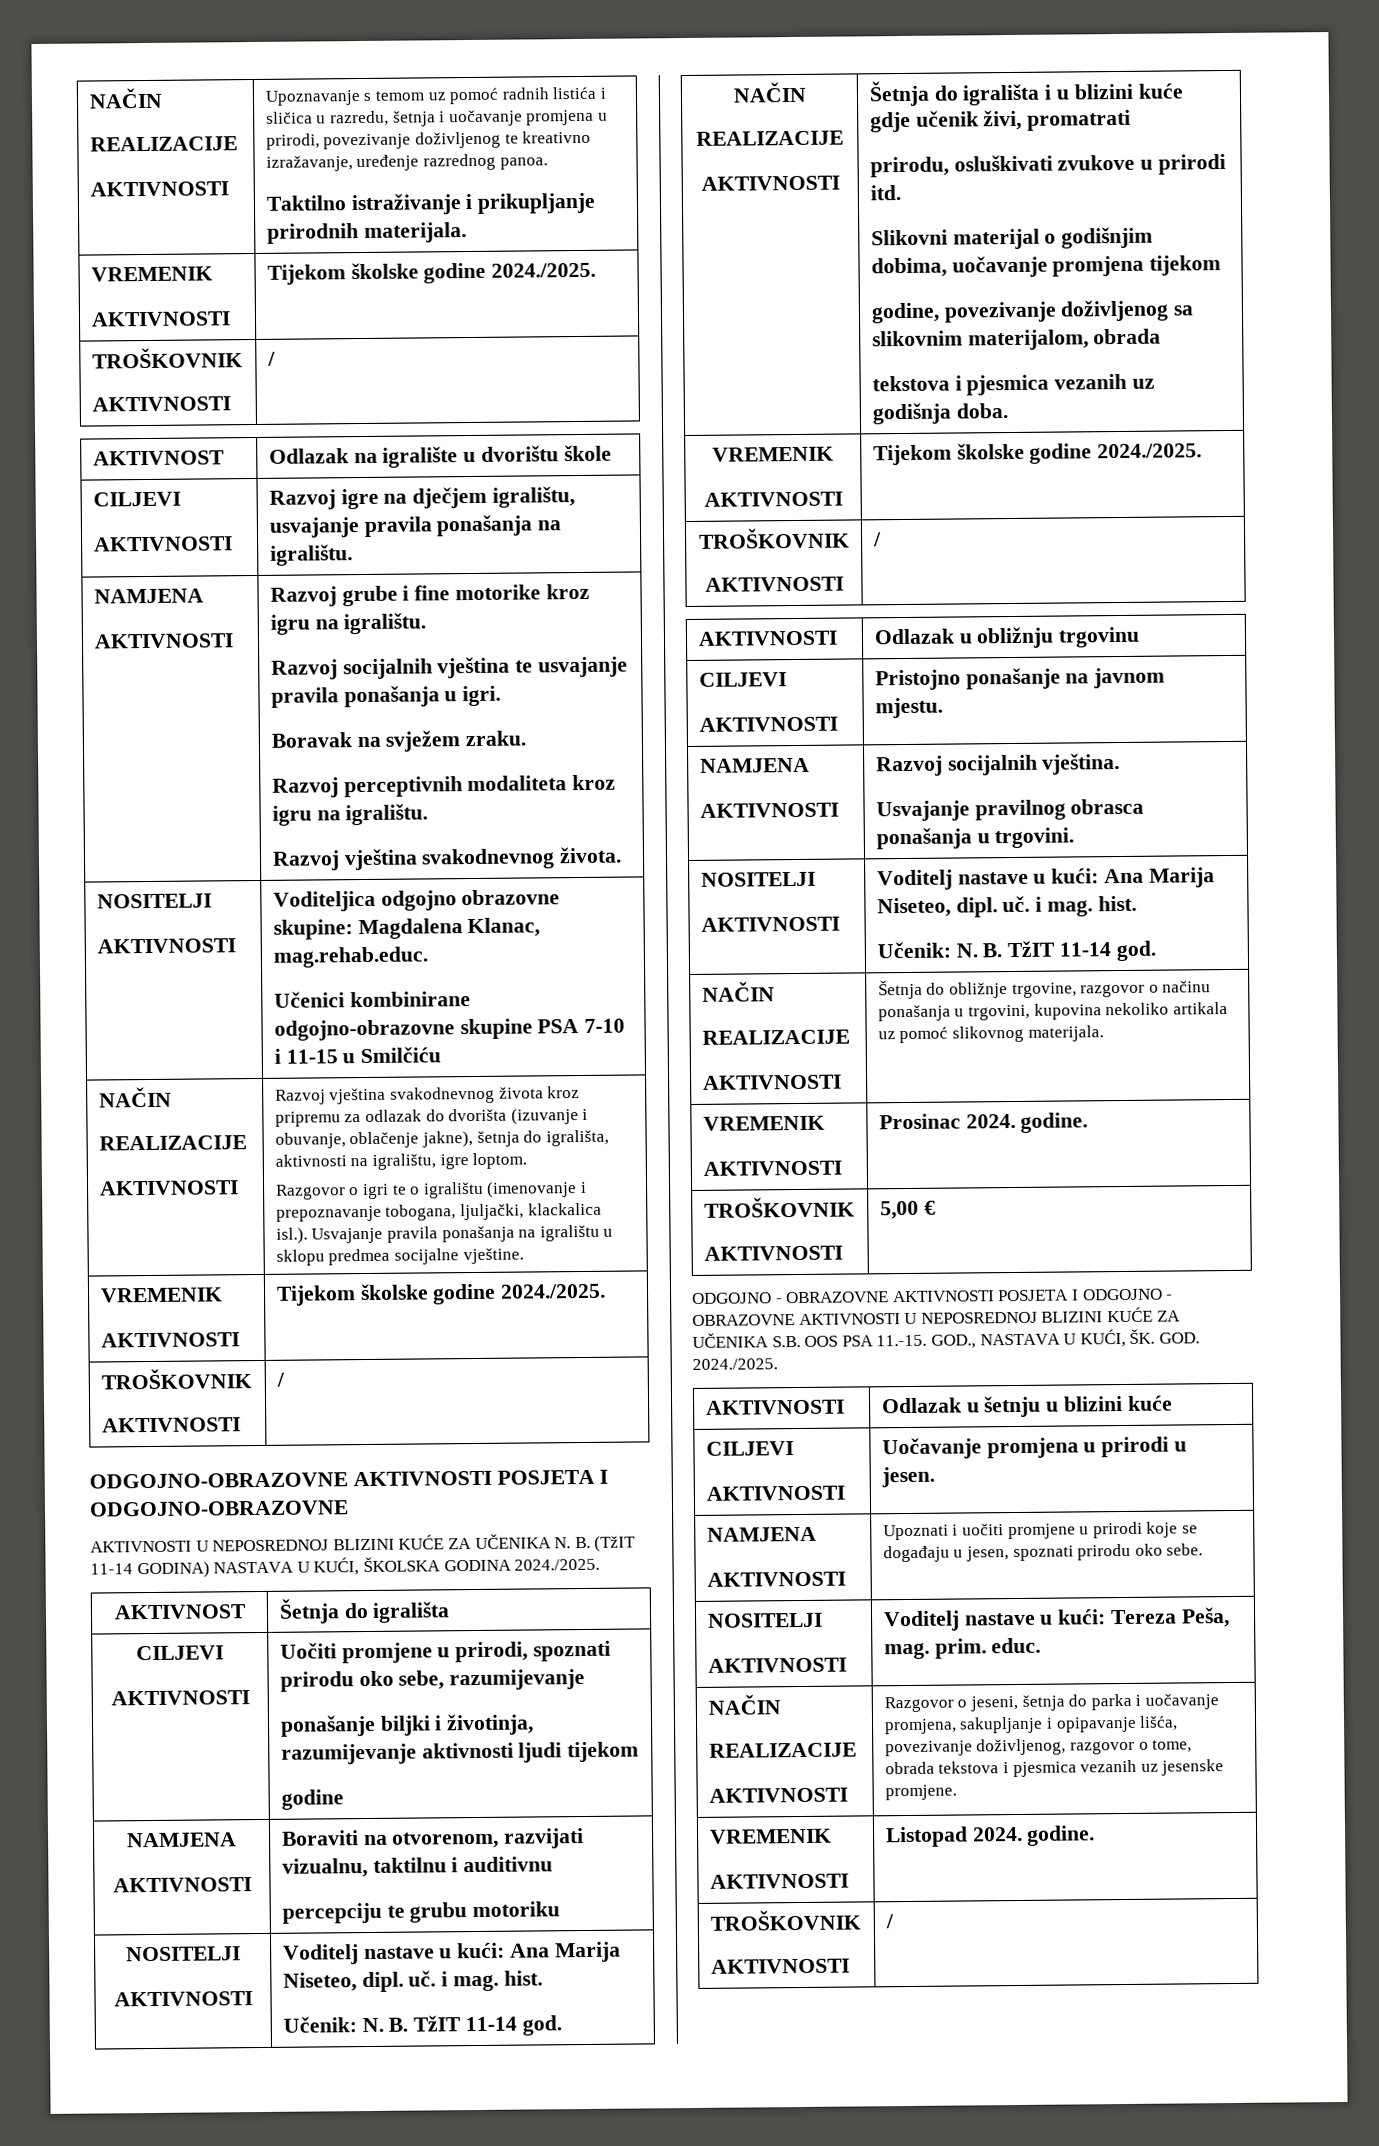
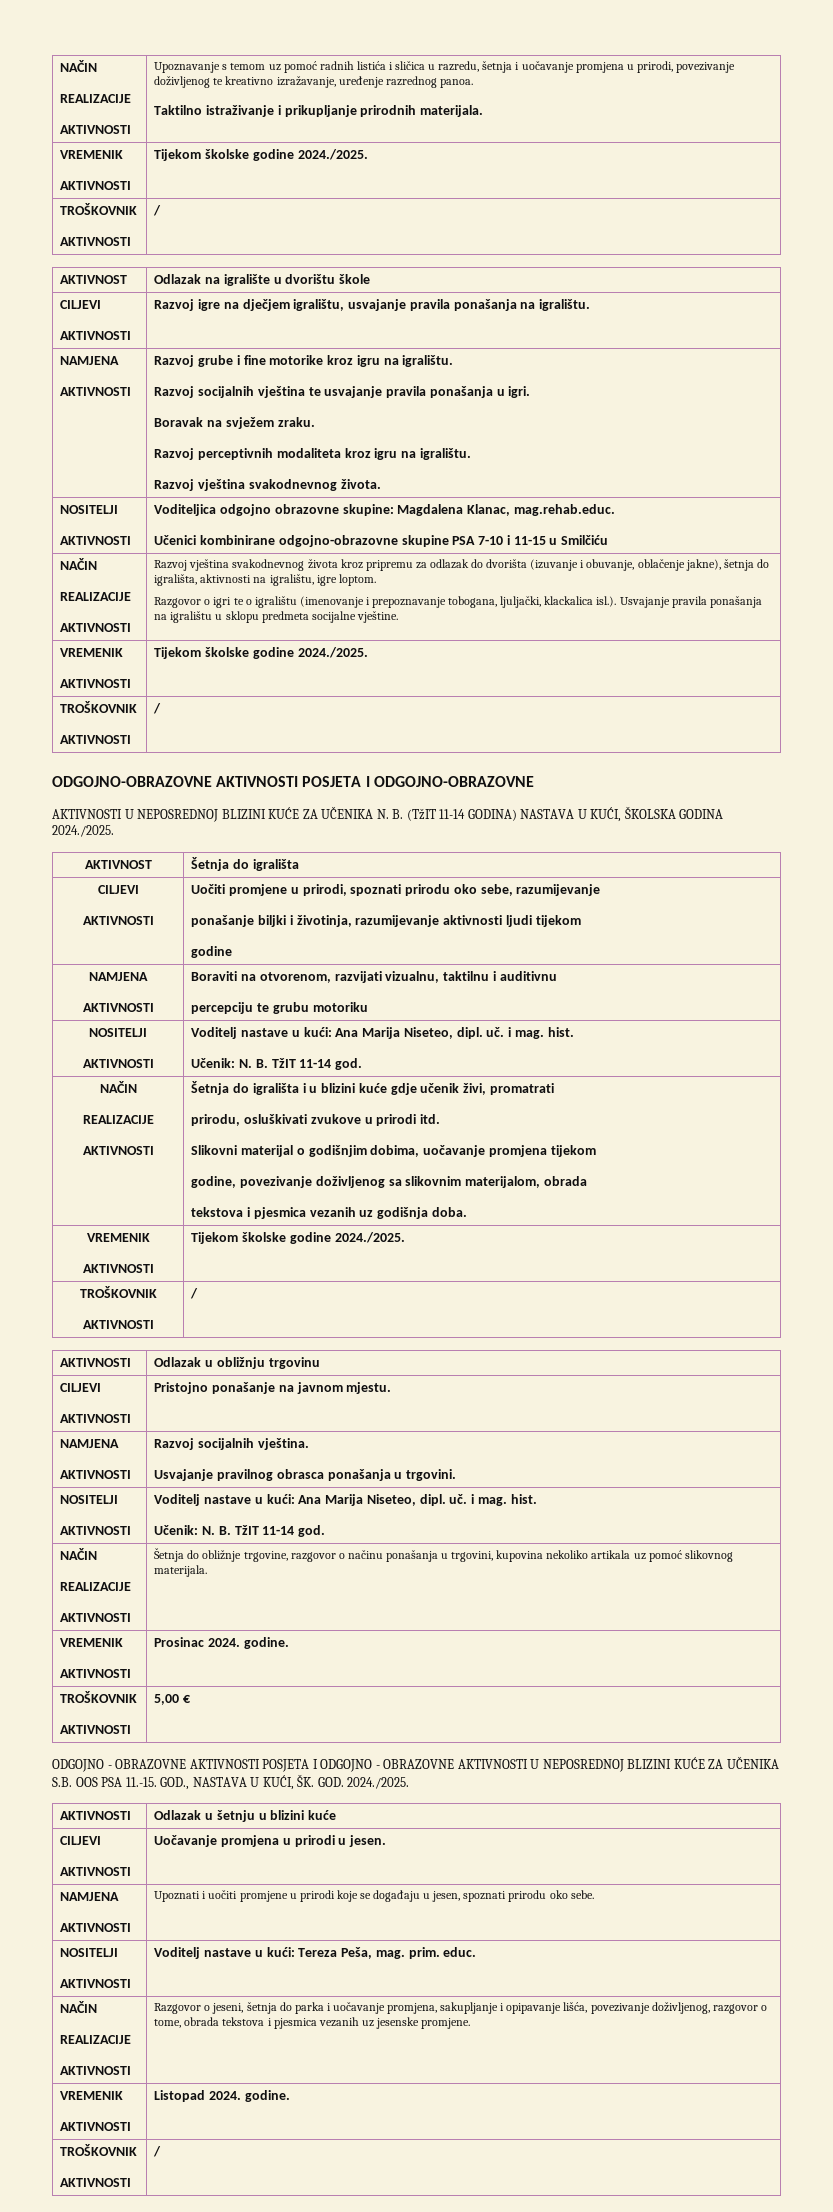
[328,1248,391,1266] predmea -> [261,611,309,623] predmeta

